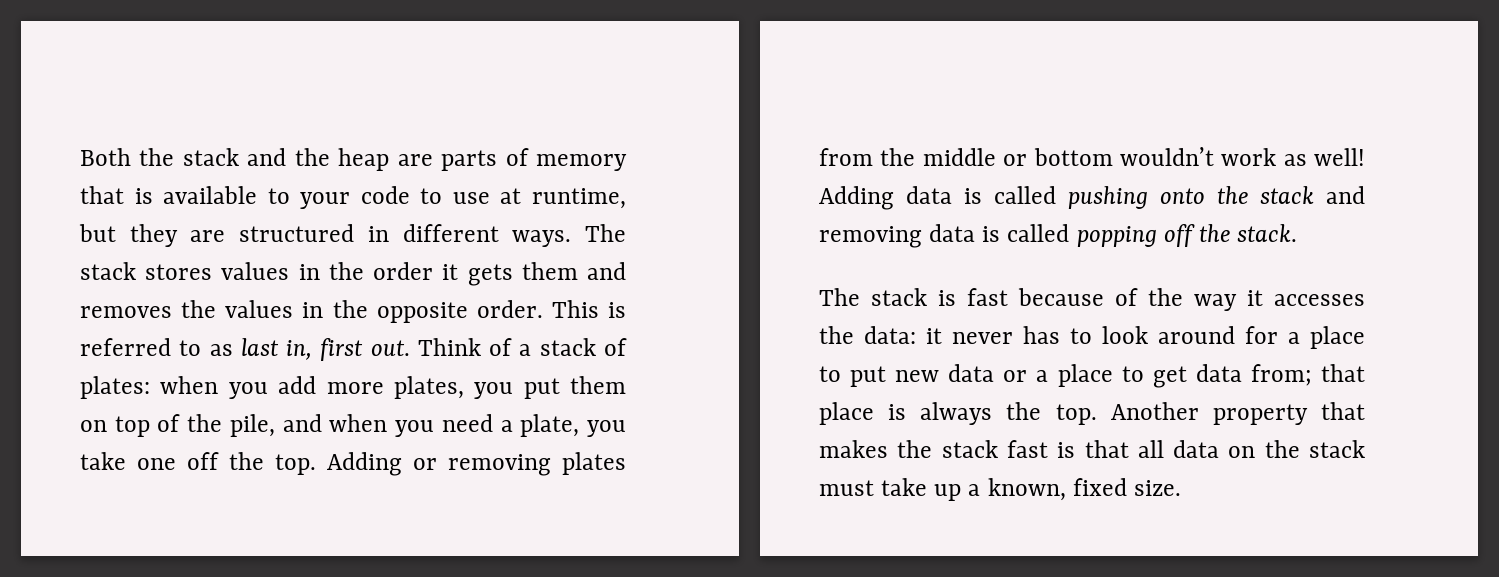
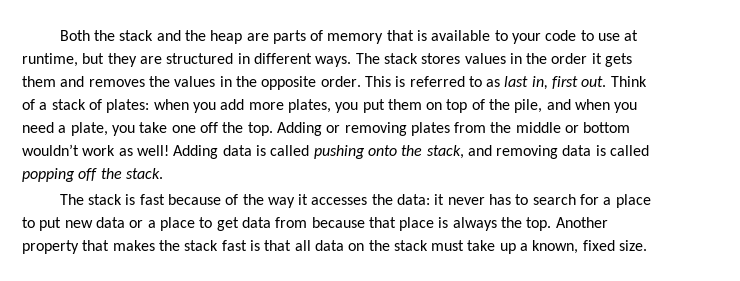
[1260,186,1314,204] stack -> [426,145,464,159] stack,
[1102,326,1235,344] look around -> [532,194,576,205] search
[1250,364,1312,386] from; -> [275,217,365,228] from because

